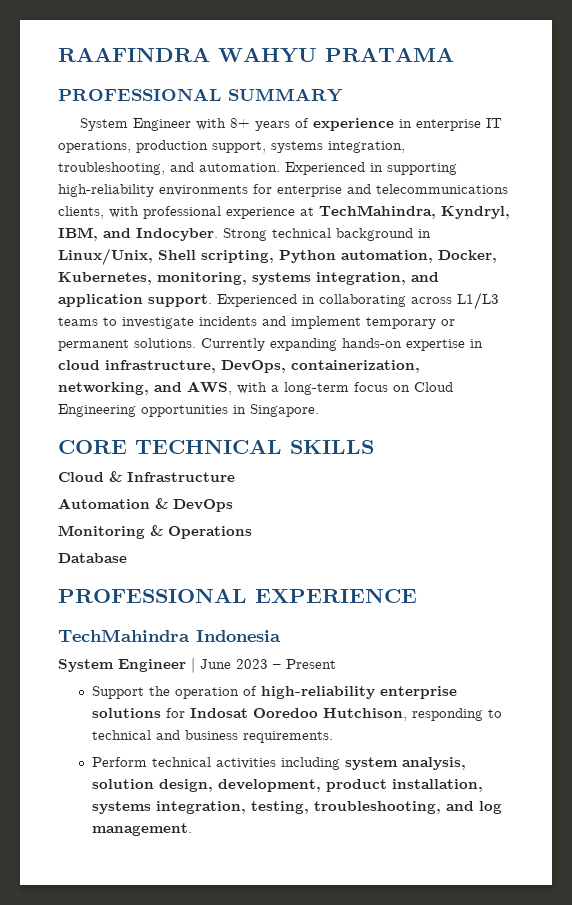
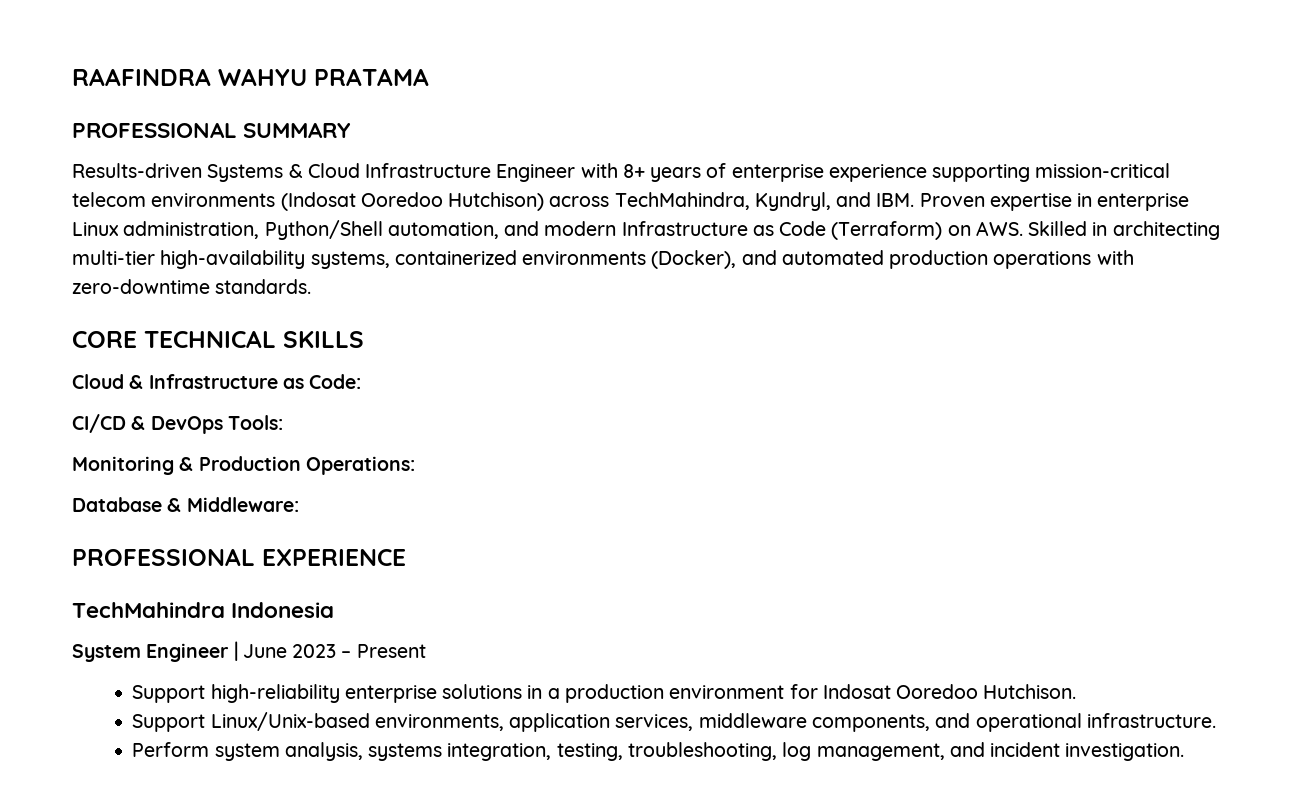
[79,118,128,131] System -> [72,163,492,182] Results-driven Systems & Cloud Infrastructure
[312,118,502,131] [58,140,405,153] [58,162,457,175] [58,184,508,197] [58,205,510,219] [58,227,431,241] [58,248,497,265] [58,272,439,285] [58,292,499,310] [58,316,455,329] [58,338,483,351] [58,360,420,373] [58,381,453,395] [58,404,319,417] experience in enterprise IT operations, production support, systems integration, troubleshooting, and automation. Experienced in supporting high-reliability environments for enterprise and telecommunications clients, with professional experience at TechMahindra, Kyndryl, IBM, and Indocyber. Strong technical background in Linux/Unix, Shell scripting, Python automation, Docker, Kubernetes, monitoring, systems integration, and application support. Experienced in collaborating across L1/L3 teams to investigate incidents and implement temporary or permanent solutions. Currently expanding hands-on expertise in cloud infrastructure, DevOps, containerization, networking, and AWS, with a long-term focus on Cloud Engineering opportunities in Singapore. -> [731,163,1171,182] [72,192,1190,211] [72,220,1220,240] [72,250,1134,269] [72,279,312,294] enterprise experience supporting mission-critical telecom environments (Indosat Ooredoo Hutchison) across TechMahindra, Kyndryl, and IBM. Proven expertise in enterprise Linux administration, Python/Shell automation, and modern Infrastructure as Code (Terraform) on AWS. Skilled in architecting multi-tier high-availability systems, containerized environments (Docker), and automated production operations with zero-downtime standards.
[58,498,150,509] // Automation -> [282,374,362,389] [72,414,126,433] as Code: // CI/CD
(233, 505) none -> [227,415,283,430] Tools:
[168,526,252,539] Operations -> [198,456,415,475] Production Operations:
(127, 558) none -> [167,497,299,512] & Middleware:
[148,686,457,699] [91,708,502,721] [91,730,333,743] [91,757,466,770] [91,779,483,792] [91,801,502,814] [91,823,192,836] the operation of high-reliability enterprise solutions for Indosat Ooredoo Hutchison, responding to technical and business requirements. // Perform technical activities including system analysis, solution design, development, product installation, systems integration, testing, troubleshooting, and log management. -> [210,684,1077,703] [132,712,1216,732] [132,742,1185,761] high-reliability enterprise solutions in a production environment for Indosat Ooredoo Hutchison. // Support Linux/Unix-based environments, application services, middleware components, and operational infrastructure. // Perform system analysis, systems integration, testing, troubleshooting, log management, and incident investigation.

